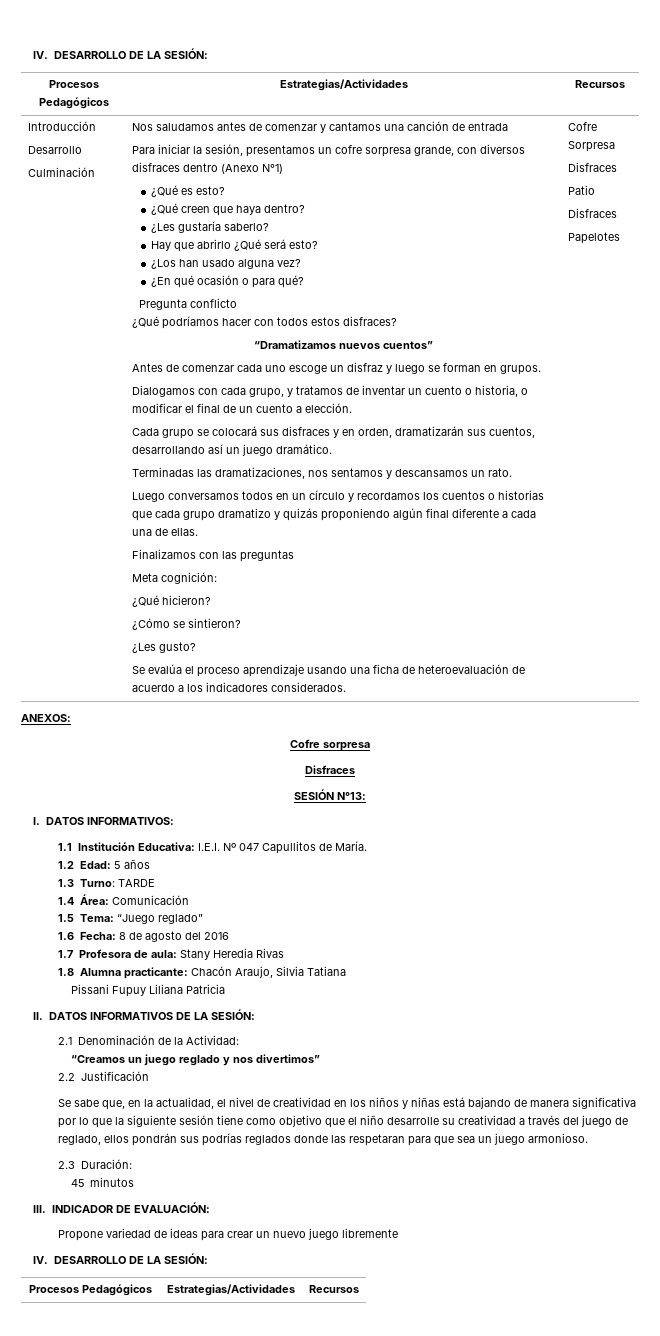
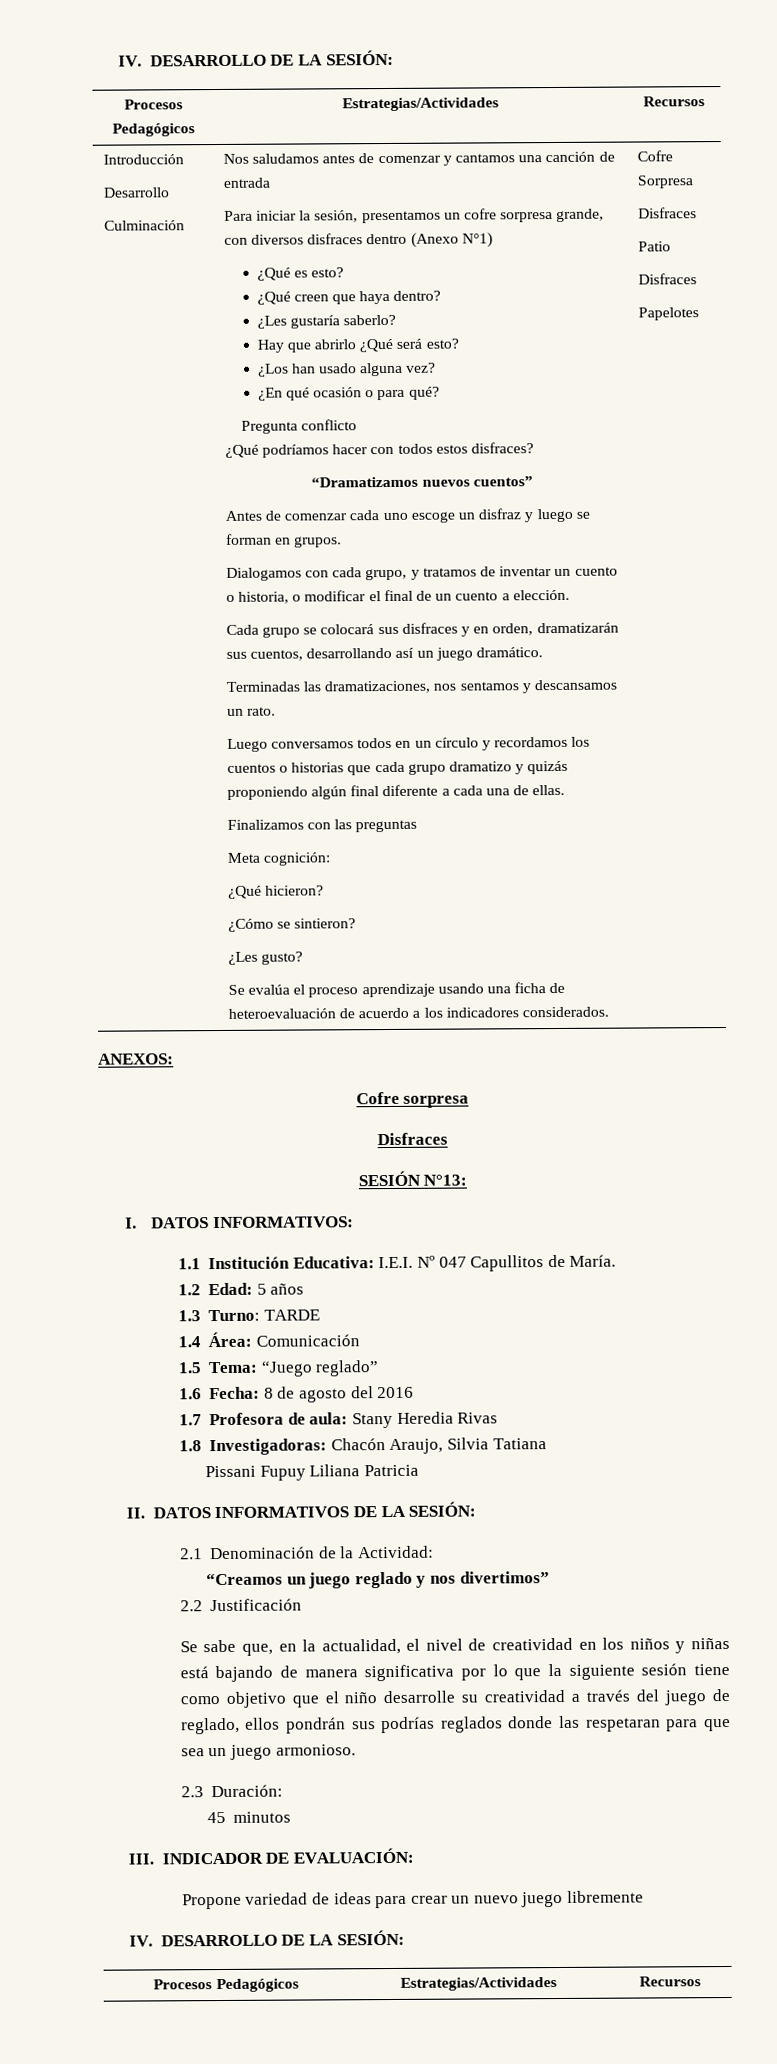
[79,967,188,979] Alumna practicante: -> [209,1438,328,1456] Investigadoras:

